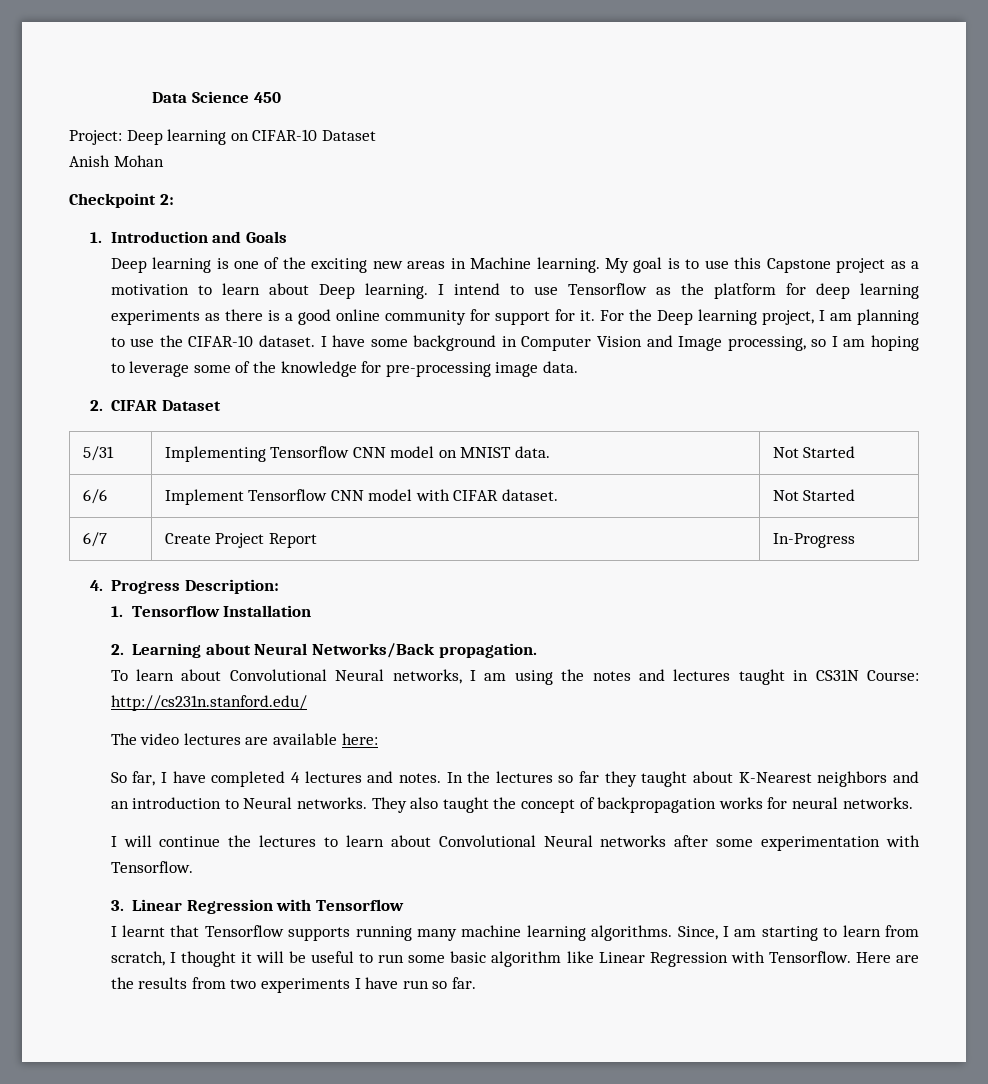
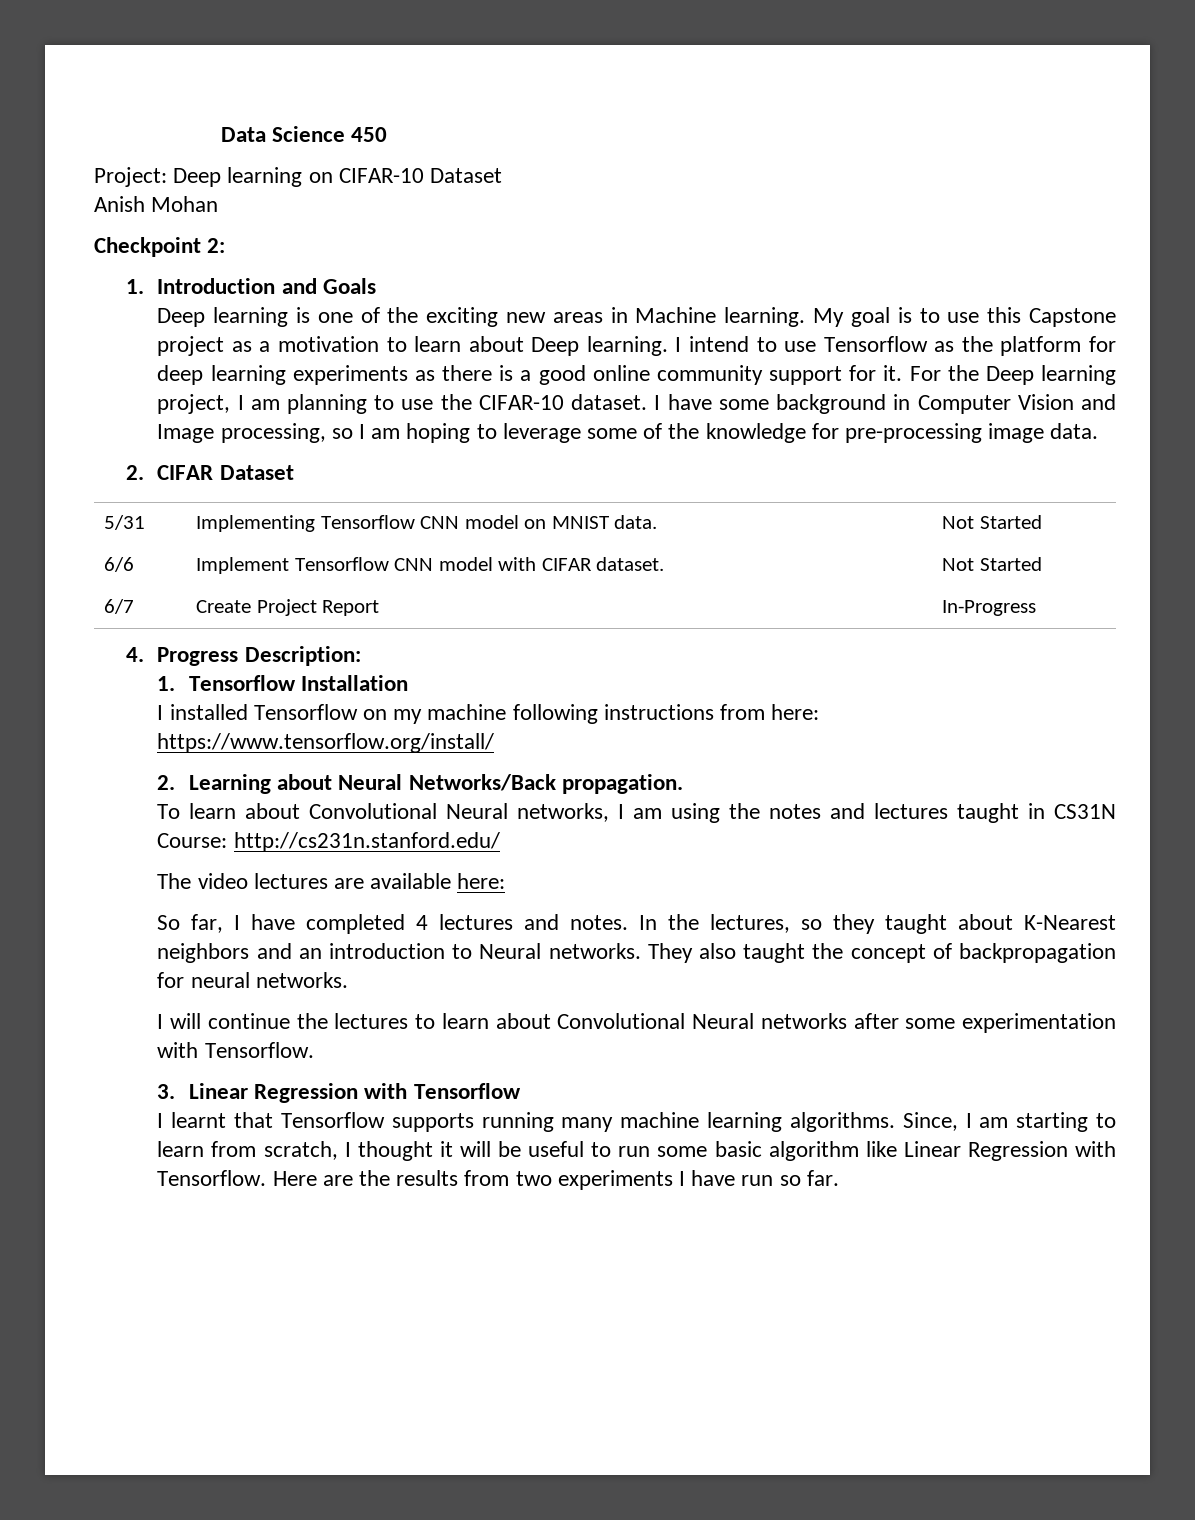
[469,309,490,321] for -> (763, 375) none
(312, 611) none -> [157,704,820,724] [157,733,495,753] // I installed Tensorflow on my machine following instructions from here: https://www.tensorflow.org/install/
[495,771,600,783] lectures so far -> [710,914,823,933] lectures, so
[718,797,763,809] works -> (1117, 953) none

